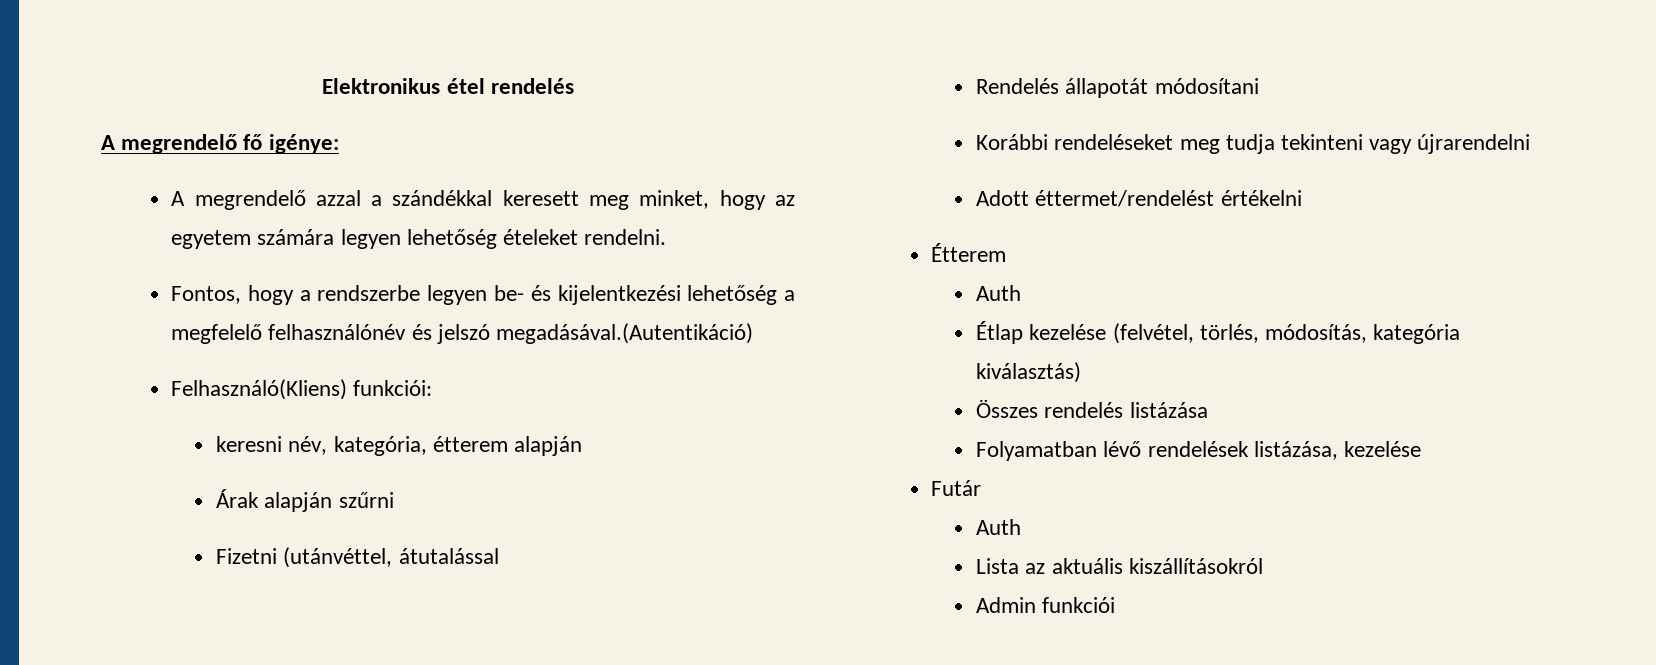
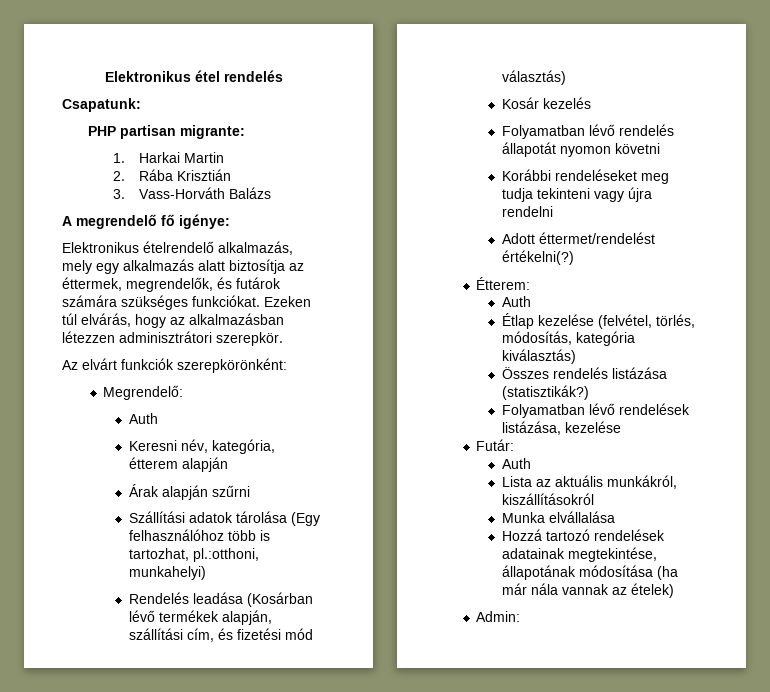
[101,134,339,154] [171,190,795,210] [171,229,667,249] [171,285,795,305] [171,323,754,344] [171,379,433,400] [216,436,283,452] A megrendelő fő igénye: // A megrendelő azzal a szándékkal keresett meg minket, hogy az egyetem számára legyen lehetőség ételeket rendelni. // Fontos, hogy a rendszerbe legyen be- és kijelentkezési lehetőség a megfelelő felhasználónév és jelszó megadásával.(Autentikáció) // Felhasználó(Kliens) funkciói: // keresni -> [62,98,141,112] [87,125,245,139] [113,152,225,163] [113,169,232,181] [113,187,272,199] [62,214,230,229] [62,241,293,255] [62,259,304,274] [62,277,281,292] [62,295,311,310] [62,313,284,328] [62,331,283,346] [62,358,287,373] [103,385,184,400] [128,413,158,424] [128,440,177,451] Csapatunk: // PHP partisan migrante: // 1. Harkai Martin // 2. Rába Krisztián // 3. Vass-Horváth Balázs // A megrendelő fő igénye: // Elektronikus ételrendelő alkalmazás, mely egy alkalmazás alatt biztosítja az éttermek, megrendelők, és futárok számára szükséges funkciókat. Ezeken túl elvárás, hogy az alkalmazásban létezzen adminisztrátori szerepkör. // Az elvárt funkciók szerepkörönként: // Megrendelő: // Auth // Keresni
[216,547,499,568] [976,78,1259,98] Fizetni (utánvéttel, átutalással // Rendelés állapotát módosítani -> [128,511,320,526] [128,529,270,541] [128,548,259,562] [128,566,206,580] [128,592,313,607] [128,610,272,625] [128,628,313,642] [501,70,566,85] [501,97,591,109] [501,124,674,139] [501,142,660,157] Szállítási adatok tárolása (Egy felhasználóhoz több is tartozhat, pl.:otthoni, munkahelyi) // Rendelés leadása (Kosárban lévő termékek alapján, szállítási cím, és fizetési mód választás) // Kosár kezelés // Folyamatban lévő rendelés állapotát nyomon követni
[1417,134,1531,154] újrarendelni -> [627,187,652,202] [501,206,553,217] újra rendelni
[1220,190,1302,206] [931,243,1007,262] értékelni // Étterem -> [501,250,574,265] [476,277,531,290] értékelni(?) // Étterem:
(1208, 410) none -> [501,385,589,400] (statisztikák?)
[931,480,982,496] Futár -> [476,439,515,451] Futár:
(1123, 566) none -> [606,475,677,489] munkákról,
[976,597,1116,613] Admin funkciói -> [501,511,615,523] [501,529,665,541] [501,547,657,562] [501,565,678,580] [501,583,674,598] [476,611,521,622] Munka elvállalása // Hozzá tartozó rendelések adatainak megtekintése, állapotának módosítása (ha már nála vannak az ételek) // Admin:

